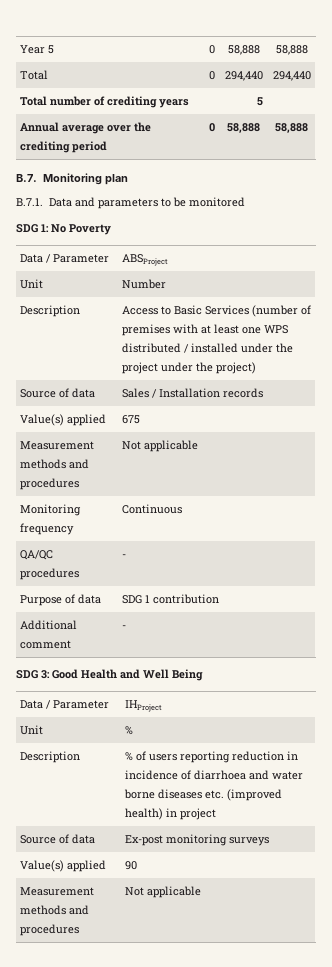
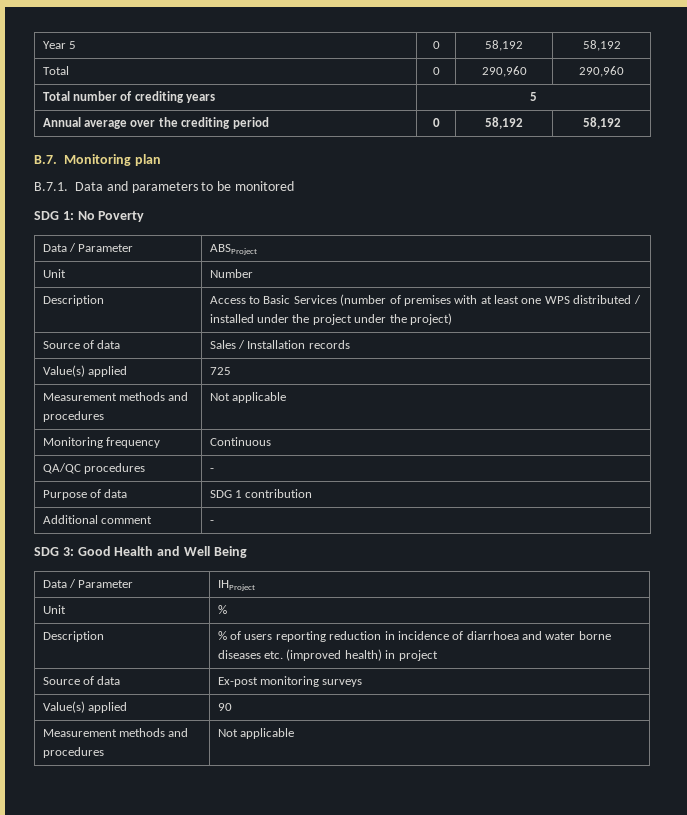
[227,45,260,55] [275,45,308,55] 58,888 | 58,888 -> [485,40,523,51] [582,40,621,51] 58,192 | 58,192
[224,71,263,81] [272,71,311,81] 294,440 | 294,440 -> [481,66,527,77] [579,66,624,77] 290,960 | 290,960
[227,123,260,133] [275,123,308,133] 58,888 | 58,888 -> [485,117,523,129] [582,117,621,129] 58,192 | 58,192
[122,415,141,424] 675 -> [209,367,231,375] 725

